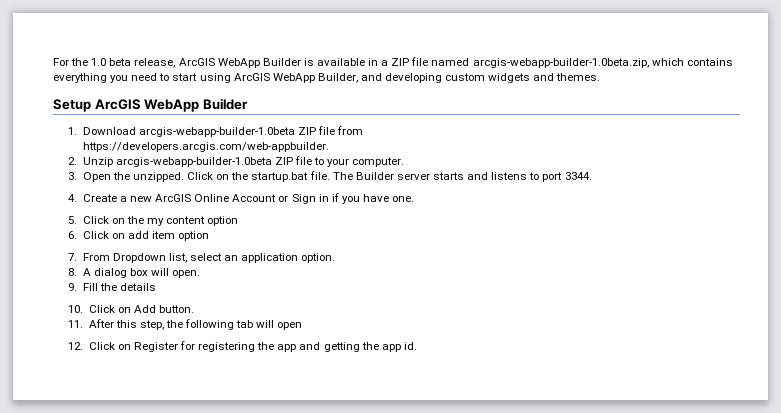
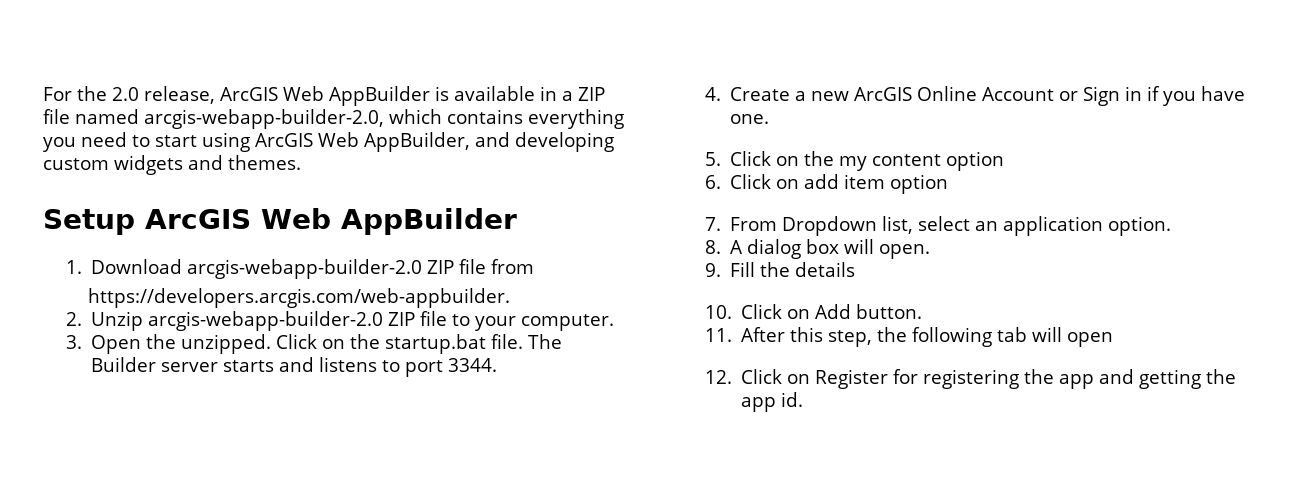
[91,58,301,68] 1.0 beta release, ArcGIS WebApp Builder -> [112,86,430,106] 2.0 release, ArcGIS Web AppBuilder
[472,58,649,68] arcgis-webapp-builder-1.0beta.zip, -> [144,109,384,129] arcgis-webapp-builder-2.0,
[272,73,358,83] WebApp Builder, -> [318,132,470,152] Web AppBuilder,
[144,98,248,112] WebApp Builder -> [261,208,517,235] Web AppBuilder
[138,127,295,137] arcgis-webapp-builder-1.0beta -> [186,259,422,279] arcgis-webapp-builder-2.0
[115,157,272,167] arcgis-webapp-builder-1.0beta -> [147,311,383,331] arcgis-webapp-builder-2.0

